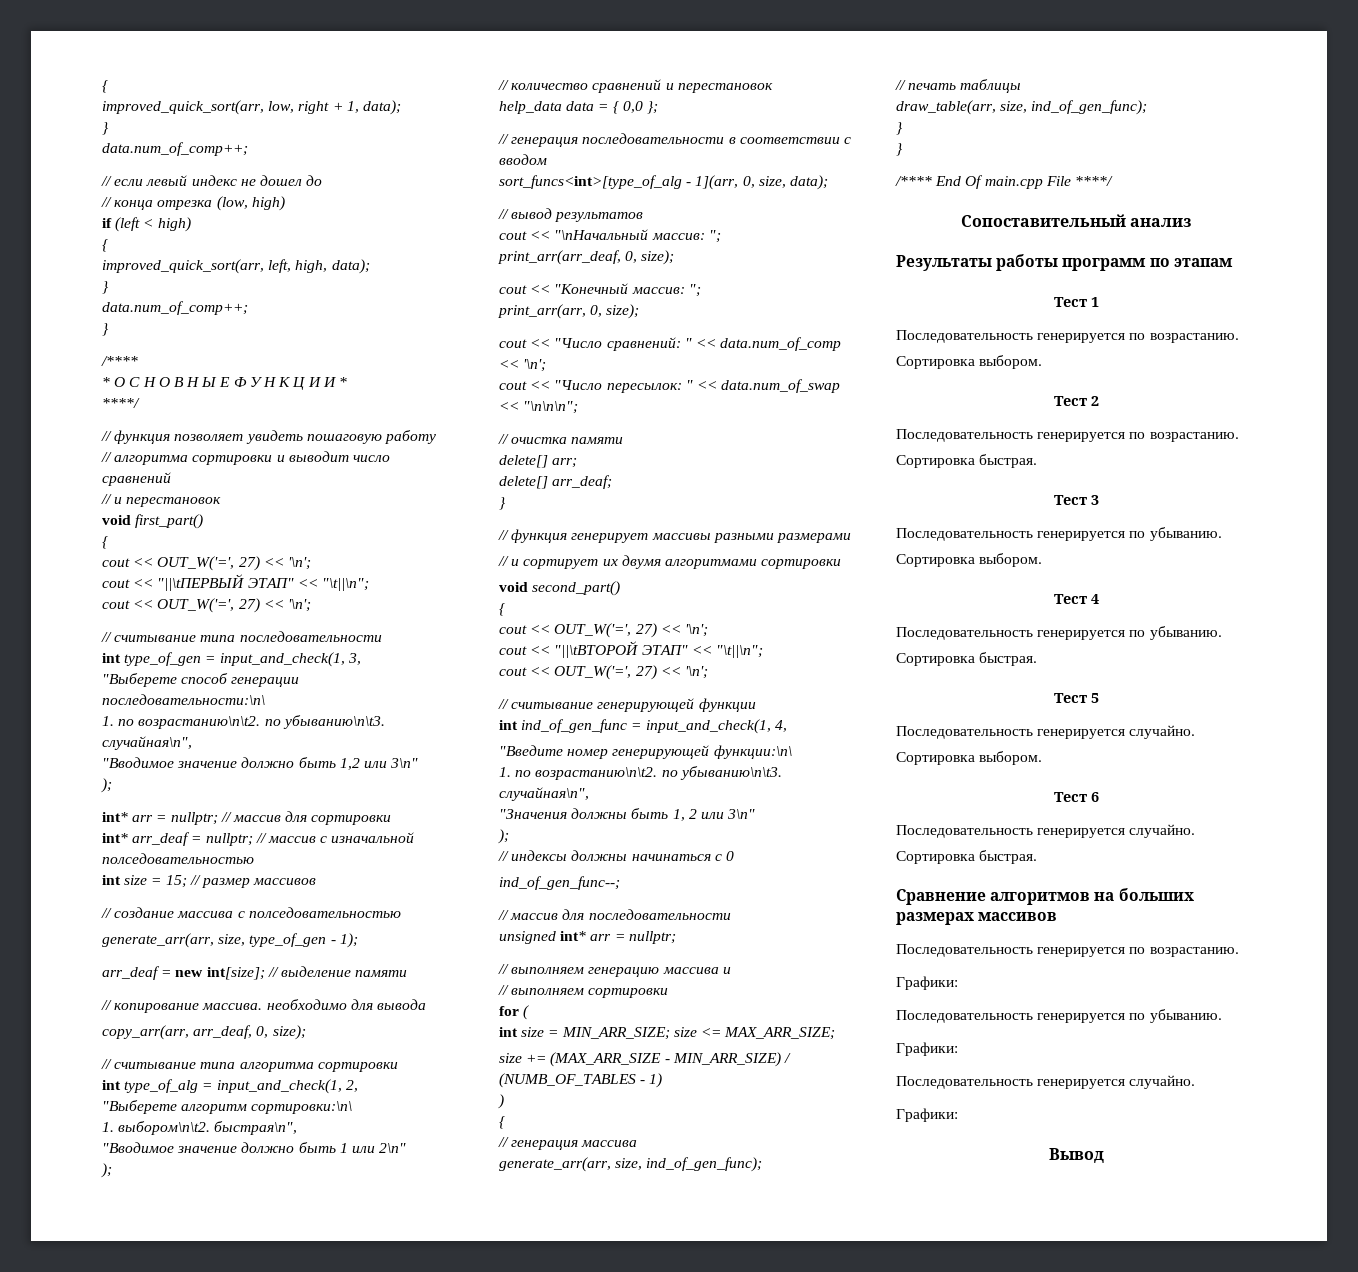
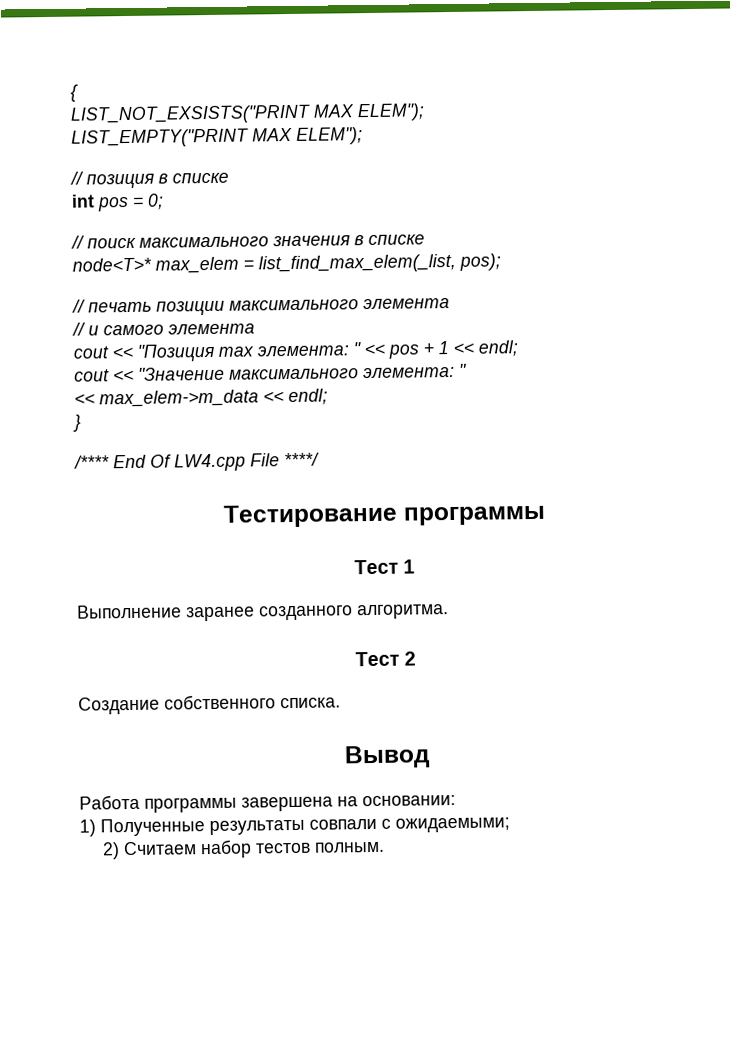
[102,80,109,93] [102,100,401,115] [102,122,109,135] [102,142,248,156] [101,175,323,186] [101,196,285,211] [102,217,191,232] [102,239,109,252] [102,259,370,274] [102,281,109,294] [102,301,248,315] [102,323,109,336] [101,356,138,366] [102,377,347,390] [102,398,140,408] [101,430,436,444] [101,451,390,465] [102,472,171,486] [101,494,222,507] [102,514,204,529] [102,536,109,549] [102,556,311,571] [102,574,369,591] [102,598,311,613] [101,631,382,642] [102,652,361,667] [102,673,300,687] [102,694,265,705] [102,715,385,729] [102,736,192,750] [102,757,419,770] [101,778,112,793] [102,811,392,825] [102,832,415,846] [102,853,254,864] [102,875,317,888] [101,907,401,918] [102,933,358,948] [102,966,408,980] [101,999,426,1013] [102,1025,306,1040] [101,1059,398,1072] [102,1079,358,1094] [102,1100,353,1114] [102,1121,298,1135] [102,1142,407,1153] [101,1163,112,1178] [498,79,773,93] [499,101,658,114] [498,133,851,147] [499,154,547,165] [499,175,828,190] [498,208,644,222] [499,229,721,243] [498,250,675,265] [499,283,701,297] [498,304,640,319] [499,337,842,351] [499,359,547,372] [499,379,841,393] [499,401,579,414] [498,434,624,444] [499,455,578,468] [499,475,613,489] [499,497,506,510] [498,529,851,543] [498,555,842,569] [499,581,621,596] [499,603,506,616] [499,623,708,638] [499,641,763,658] [499,665,708,680] [498,698,756,712] [499,719,787,734] [499,745,792,759] [499,766,782,780] [499,787,589,801] [499,808,756,821] [498,829,509,844] [498,850,734,861] [499,876,620,890] [498,909,731,920] [499,931,676,944] [498,964,731,977] [498,985,669,998] [499,1005,530,1020] [499,1027,836,1040] [499,1052,791,1067] [499,1073,663,1088] [498,1094,504,1109] [499,1116,506,1129] [498,1137,638,1150] [499,1157,763,1172] [895,79,1022,93] [896,100,1148,115] [896,122,903,135] { // improved_quick_sort(arr, low, right + 1, data); // } // data.num_of_comp++; // // если левый индекс не дошел до // // конца отрезка (low, high) // if (left < high) // { // improved_quick_sort(arr, left, high, data); // } // data.num_of_comp++; // } // /**** // * О С Н О В Н Ы Е Ф У Н К Ц И И * // ****/ // // функция позволяет увидеть пошаговую работу // // алгоритма сортировки и выводит число сравнений // // и перестановок // void first_part() // { // cout << OUT_W('=', 27) << '\n'; // cout << "||\tПЕРВЫЙ ЭТАП" << "\t||\n"; // cout << OUT_W('=', 27) << '\n'; // // считывание типа последовательности // int type_of_gen = input_and_check(1, 3, // "Выберете способ генерации последовательности:\n\ // 1. по возрастанию\n\t2. по убыванию\n\t3. случайная\n", // "Вводимое значение должно быть 1,2 или 3\n" // ); // int* arr = nullptr; // массив для сортировки // int* arr_deaf = nullptr; // массив с изначальной полседовательностью // int size = 15; // размер массивов // // создание массива с полседовательностью // generate_arr(arr, size, type_of_gen - 1); // arr_deaf = new int[size]; // выделение памяти // // копирование массива. необходимо для вывода // copy_arr(arr, arr_deaf, 0, size); // // считывание типа алгоритма сортировки // int type_of_alg = input_and_check(1, 2, // "Выберете алгоритм сортировки:\n\ // 1. выбором\n\t2. быстрая\n", // "Вводимое значение должно быть 1 или 2\n" // ); // // количество сравнений и перестановок // help_data data = { 0,0 }; // // генерация последовательности в соответствии с вводом // sort_funcs<int>[type_of_alg - 1](arr, 0, size, data); // // вывод результатов // cout << "\nНачальный массив: "; // print_arr(arr_deaf, 0, size); // cout << "Конечный массив: "; // print_arr(arr, 0, size); // cout << "Число сравнений: " << data.num_of_comp << '\n'; // cout << "Число пересылок: " << data.num_of_swap << "\n\n\n"; // // очистка памяти // delete[] arr; // delete[] arr_deaf; // } // // функция генерирует массивы разными размерами // // и сортирует их двумя алгоритмами сортировки // void second_part() // { // cout << OUT_W('=', 27) << '\n'; // cout << "||\tВТОРОЙ ЭТАП" << "\t||\n"; // cout << OUT_W('=', 27) << '\n'; // // считывание генерирующей функции // int ind_of_gen_func = input_and_check(1, 4, // "Введите номер генерирующей функции:\n\ // 1. по возрастанию\n\t2. по убыванию\n\t3. случайная\n", // "Значения должны быть 1, 2 или 3\n" // ); // // индексы должны начинаться с 0 // ind_of_gen_func--; // // массив для последовательности // unsigned int* arr = nullptr; // // выполняем генерацию массива и // // выполняем сортировки // for ( // int size = MIN_ARR_SIZE; size <= MAX_ARR_SIZE; // size += (MAX_ARR_SIZE - MIN_ARR_SIZE) / (NUMB_OF_TABLES - 1) // ) // { // // генерация массива // generate_arr(arr, size, ind_of_gen_func); // // печать таблицы // draw_table(arr, size, ind_of_gen_func); // } -> [70,84,79,102] [70,103,425,125] [71,127,363,148] [70,171,229,189] [71,193,164,212] [71,234,425,249] [72,253,501,274] [72,298,450,316] [72,322,255,336] [73,340,518,362] [74,363,467,382] [74,388,328,408] { // LIST_NOT_EXSISTS("PRINT MAX ELEM"); // LIST_EMPTY("PRINT MAX ELEM"); // // позиция в списке // int pos = 0; // // поиск максимального значения в списке // node<T>* max_elem = list_find_max_elem(_list, pos); // // печать позиции максимального элемента // // и самого элемента // cout << "Позиция max элемента: " << pos + 1 << endl; // cout << "Значение максимального элемента: " // << max_elem->m_data << endl;
[984,176,1043,189] main.cpp -> [174,453,246,472] LW4.cpp
[960,214,1192,227] [896,254,1233,271] [1053,297,1099,307] [896,330,1239,343] [896,355,1043,369] [1053,396,1099,406] [896,429,1239,442] [896,454,1038,468] [1053,495,1099,505] [896,527,1222,541] [896,553,1043,567] [1053,594,1099,604] [896,626,1222,640] [896,652,1038,666] [1053,693,1099,703] [896,725,1196,739] [896,751,1043,765] [1053,792,1099,802] [896,824,1196,838] [896,850,1038,864] [896,888,1194,905] [896,912,1058,925] [896,944,1239,957] [896,976,958,990] [896,1009,1222,1023] [896,1042,958,1056] [896,1075,1196,1089] [896,1108,958,1122] [1048,1148,1104,1163] Сопоставительный анализ // Результаты работы программ по этапам // Тест 1 // Последовательность генерируется по возрастанию. // Сортировка выбором. // Тест 2 // Последовательность генерируется по возрастанию. // Сортировка быстрая. // Тест 3 // Последовательность генерируется по убыванию. // Сортировка выбором. // Тест 4 // Последовательность генерируется по убыванию. // Сортировка быстрая. // Тест 5 // Последовательность генерируется случайно. // Сортировка выбором. // Тест 6 // Последовательность генерируется случайно. // Сортировка быстрая. // Сравнение алгоритмов на больших размерах массивов // Последовательность генерируется по возрастанию. // Графики: // Последовательность генерируется по убыванию. // Графики: // Последовательность генерируется случайно. // Графики: // Вывод -> [222,503,546,528] [353,559,416,575] [77,604,449,622] [354,651,417,667] [78,694,341,715] [343,745,431,769] [79,794,456,813] [79,817,510,837] [101,839,385,860] Тестирование программы // Тест 1 // Выполнение заранее созданного алгоритма. // Тест 2 // Создание собственного списка. // Вывод // Работа программы завершена на основании: // 1) Полученные результаты совпали с ожидаемыми; // 2) Считаем набор тестов полным.

